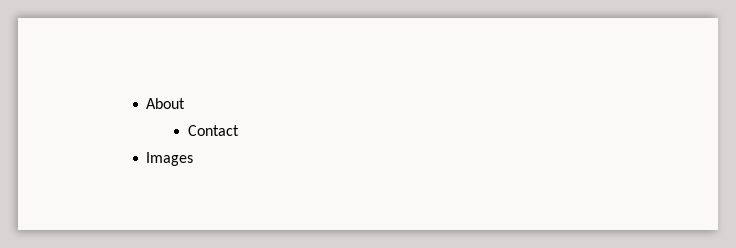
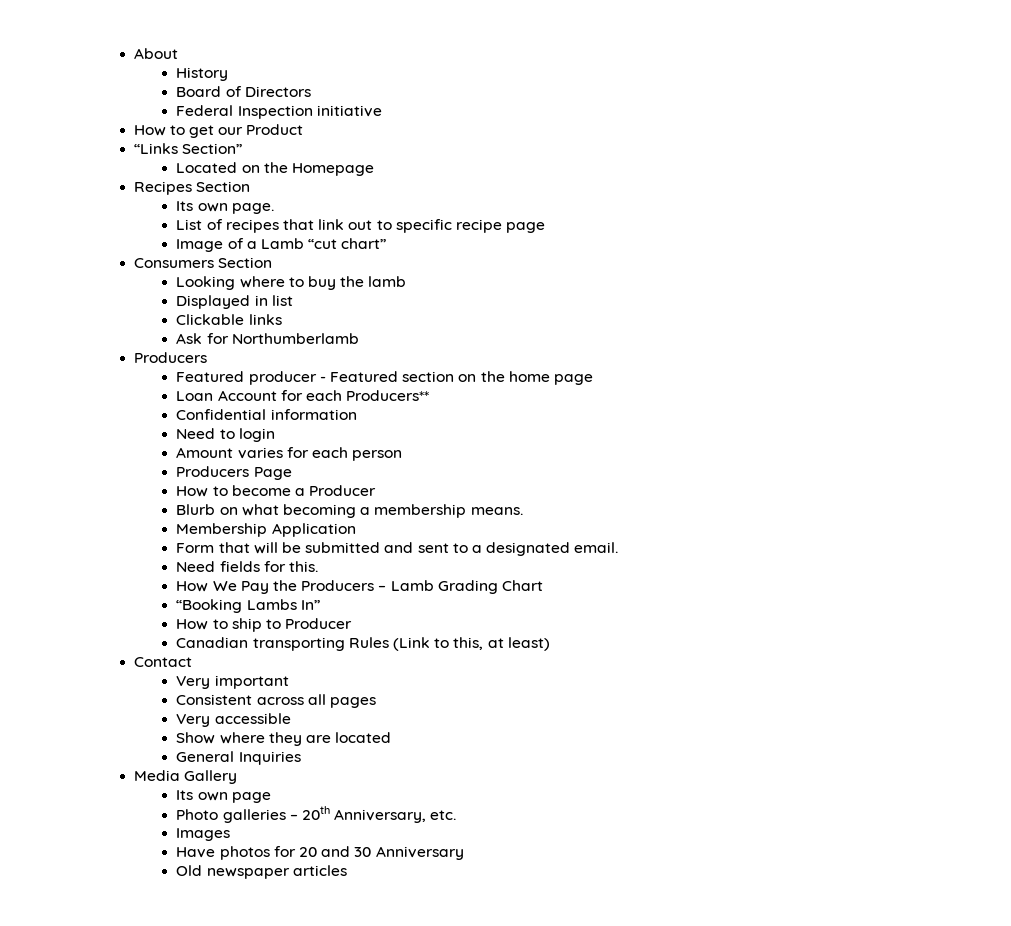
[187,125,239,136] [146,152,194,166] Contact // Images -> [176,67,229,81] [176,86,311,97] [176,105,382,119] [133,124,304,138] [133,143,242,154] [176,162,374,176] [133,181,250,195] [176,201,274,214] [176,219,546,233] [176,238,387,252] [133,257,272,268] [176,276,407,290] [176,295,293,309] [176,314,282,325] [176,333,359,344] [133,352,207,363] [176,371,593,385] [176,390,430,401] [176,409,357,420] [176,428,275,442] [176,447,403,461] [176,466,292,480] [176,485,377,497] [176,504,523,518] [176,523,356,537] [176,542,619,556] [176,561,318,572] [176,580,543,594] [176,599,320,613] [176,618,353,632] [176,637,550,651] [133,657,192,667] [176,675,289,689] [176,694,376,708] [176,713,291,727] [176,732,392,746] [176,751,301,765] [133,770,237,784] [176,790,271,803] [176,806,457,823] [176,828,231,841] [176,846,464,860] [176,865,347,879] History // Board of Directors // Federal Inspection initiative // How to get our Product // “Links Section” // Located on the Homepage // Recipes Section // Its own page. // List of recipes that link out to specific recipe page // Image of a Lamb “cut chart” // Consumers Section // Looking where to buy the lamb // Displayed in list // Clickable links // Ask for Northumberlamb // Producers // Featured producer - Featured section on the home page // Loan Account for each Producers** // Confidential information // Need to login // Amount varies for each person // Producers Page // How to become a Producer // Blurb on what becoming a membership means. // Membership Application // Form that will be submitted and sent to a designated email. // Need fields for this. // How We Pay the Producers – Lamb Grading Chart // “Booking Lambs In” // How to ship to Producer // Canadian transporting Rules (Link to this, at least) // Contact // Very important // Consistent across all pages // Very accessible // Show where they are located // General Inquiries // Media Gallery // Its own page // Photo galleries – 20th Anniversary, etc. // Images // Have photos for 20 and 30 Anniversary // Old newspaper articles

